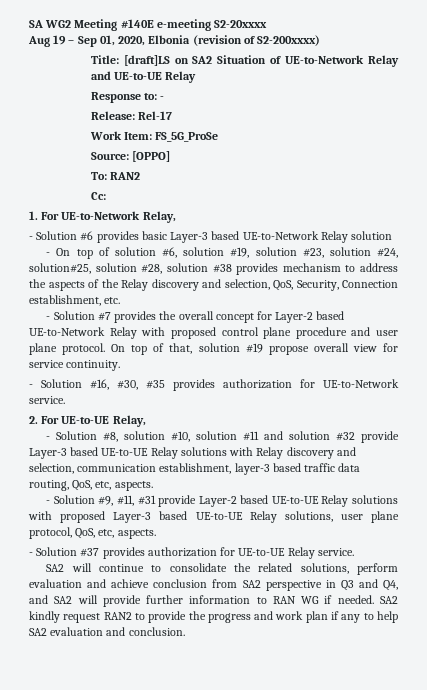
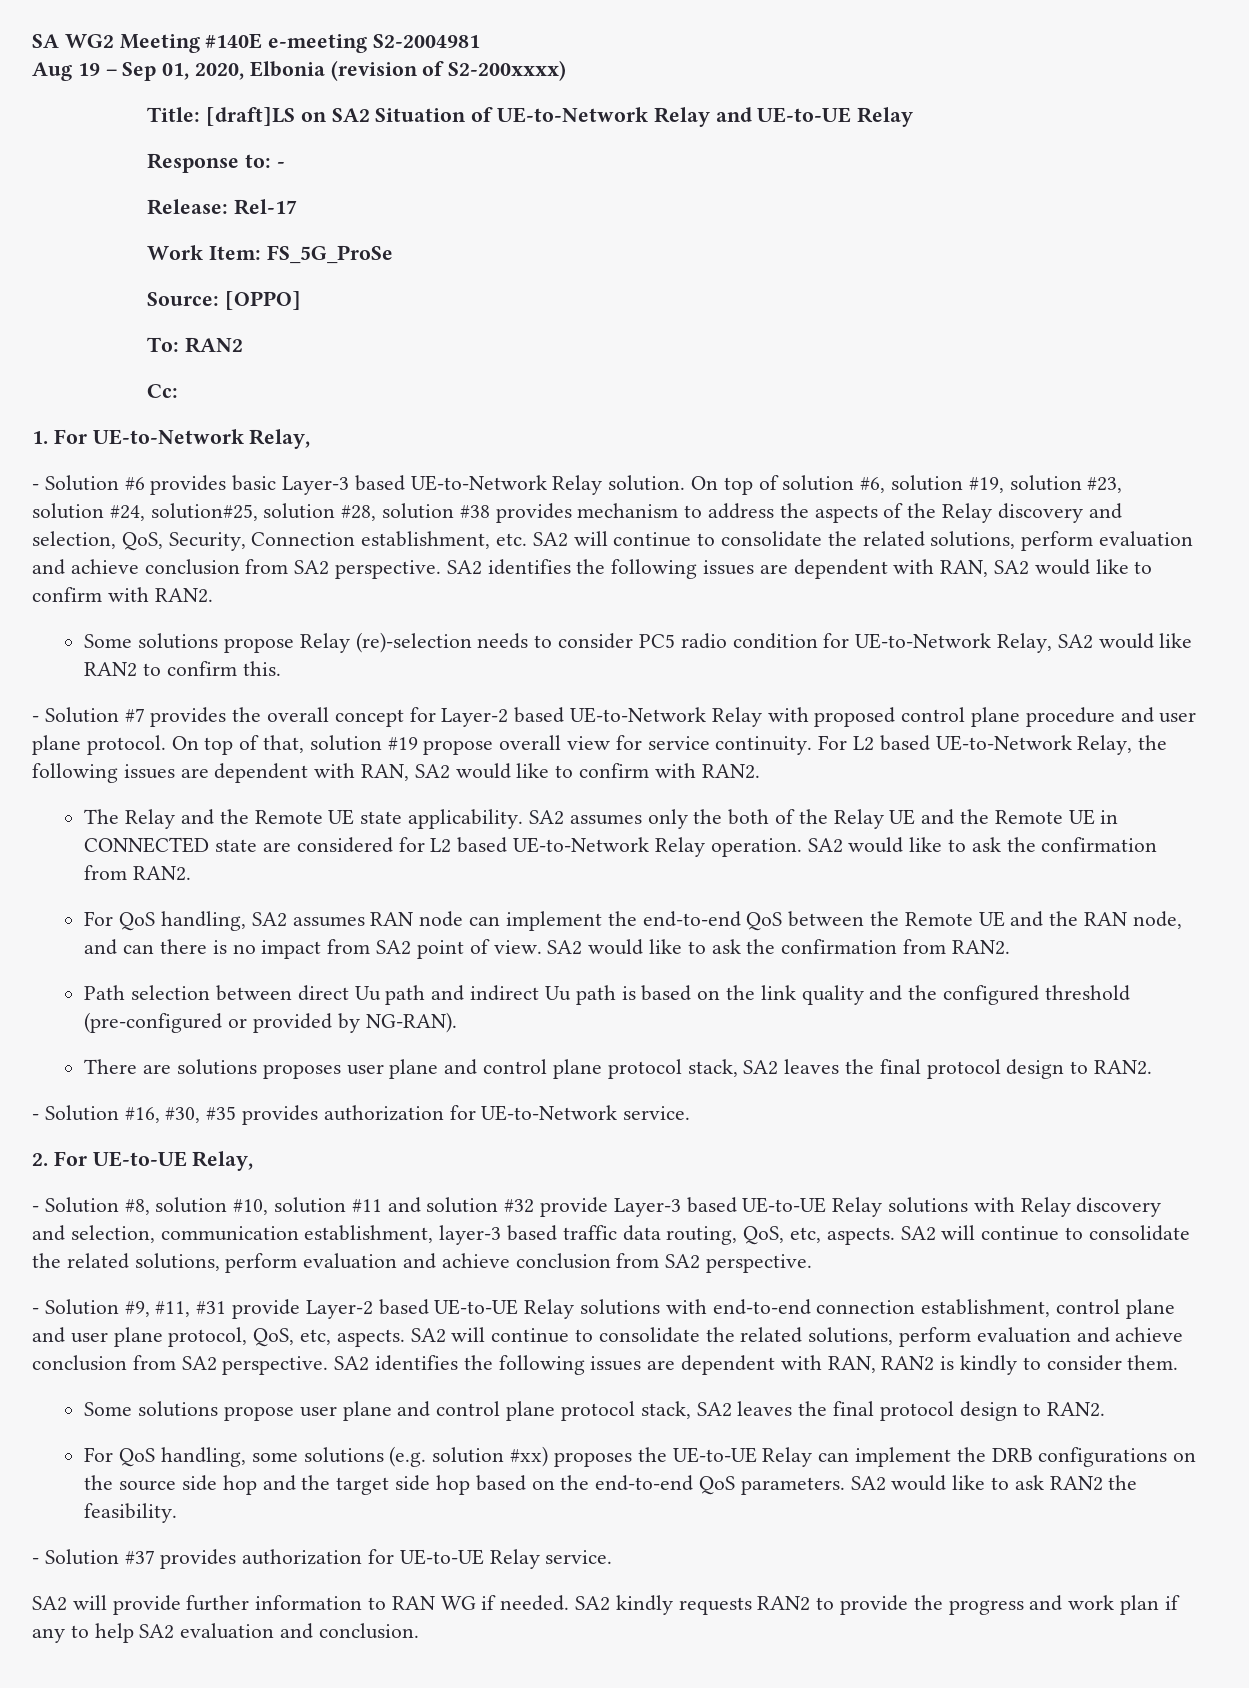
[214,20,268,28] S2-20xxxx -> [373,34,481,48] S2-2004981
[351,231,393,240] [46,252,51,256] solution // - -> [608,475,686,491] solution.
(121, 300) none -> [532,531,1194,551] [32,559,1153,579] [32,587,213,603] [84,632,1193,653] [84,661,281,677] SA2 will continue to consolidate the related solutions, perform evaluation and achieve conclusion from SA2 perspective. SA2 identifies the following issues are dependent with RAN, SA2 would like to confirm with RAN2. // Some solutions propose Relay (re)-selection needs to consider PC5 radio condition for UE-to-Network Relay, SA2 would like RAN2 to confirm this.
(121, 365) none -> [818,735,1168,755] [32,763,760,783] [84,809,1119,829] [84,837,1158,857] [84,865,192,881] [84,911,1182,931] [84,939,1010,959] [84,985,1130,1005] [84,1012,457,1033] [84,1059,1152,1079] For L2 based UE-to-Network Relay, the following issues are dependent with RAN, SA2 would like to confirm with RAN2. // The Relay and the Remote UE state applicability. SA2 assumes only the both of the Relay UE and the Remote UE in CONNECTED state are considered for L2 based UE-to-Network Relay operation. SA2 would like to ask the confirmation from RAN2. // For QoS handling, SA2 assumes RAN node can implement the end-to-end QoS between the Remote UE and the RAN node, and can there is no impact from SA2 point of view. SA2 would like to ask the confirmation from RAN2. // Path selection between direct Uu path and indirect Uu path is based on the link quality and the configured threshold (pre-configured or provided by NG-RAN). // There are solutions proposes user plane and control plane protocol stack, SA2 leaves the final protocol design to RAN2.
[46,495,398,507] [28,511,399,523] [29,527,156,539] [29,547,354,559] // - Solution #9, #11, #31 provide Layer-2 based UE-to-UE Relay solutions with proposed Layer-3 based UE-to-UE Relay solutions, user plane protocol, QoS, etc, aspects. // - Solution #37 provides authorization for UE-to-UE Relay service. // -> (895, 1236) none
[265,579,399,591] [29,595,48,604] perspective in Q3 and Q4, and -> [706,1254,813,1273] [32,1299,1175,1319] [32,1327,1184,1347] [32,1355,1179,1375] [84,1401,1106,1421] [84,1446,1197,1467] [84,1475,1138,1495] [84,1503,178,1523] [32,1549,613,1569] perspective. // - Solution #9, #11, #31 provide Layer-2 based UE-to-UE Relay solutions with end-to-end connection establishment, control plane and user plane protocol, QoS, etc, aspects. SA2 will continue to consolidate the related solutions, perform evaluation and achieve conclusion from SA2 perspective. SA2 identifies the following issues are dependent with RAN, RAN2 is kindly to consider them. // Some solutions propose user plane and control plane protocol stack, SA2 leaves the final protocol design to RAN2. // For QoS handling, some solutions (e.g. solution #xx) proposes the UE-to-UE Relay can implement the DRB configurations on the source side hop and the target side hop based on the end-to-end QoS parameters. SA2 would like to ask RAN2 the feasibility. // - Solution #37 provides authorization for UE-to-UE Relay service. //
[63,613,101,623] request -> [678,1597,752,1615] requests

